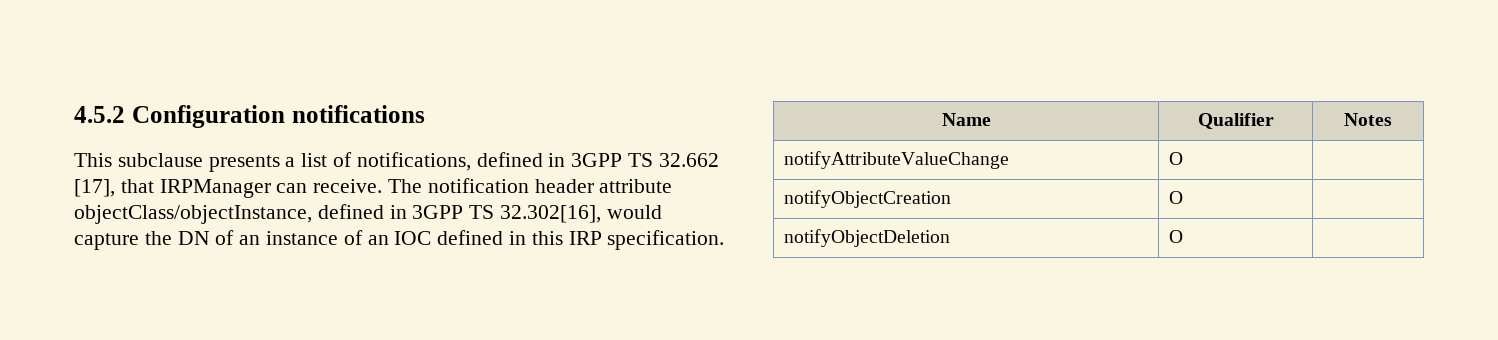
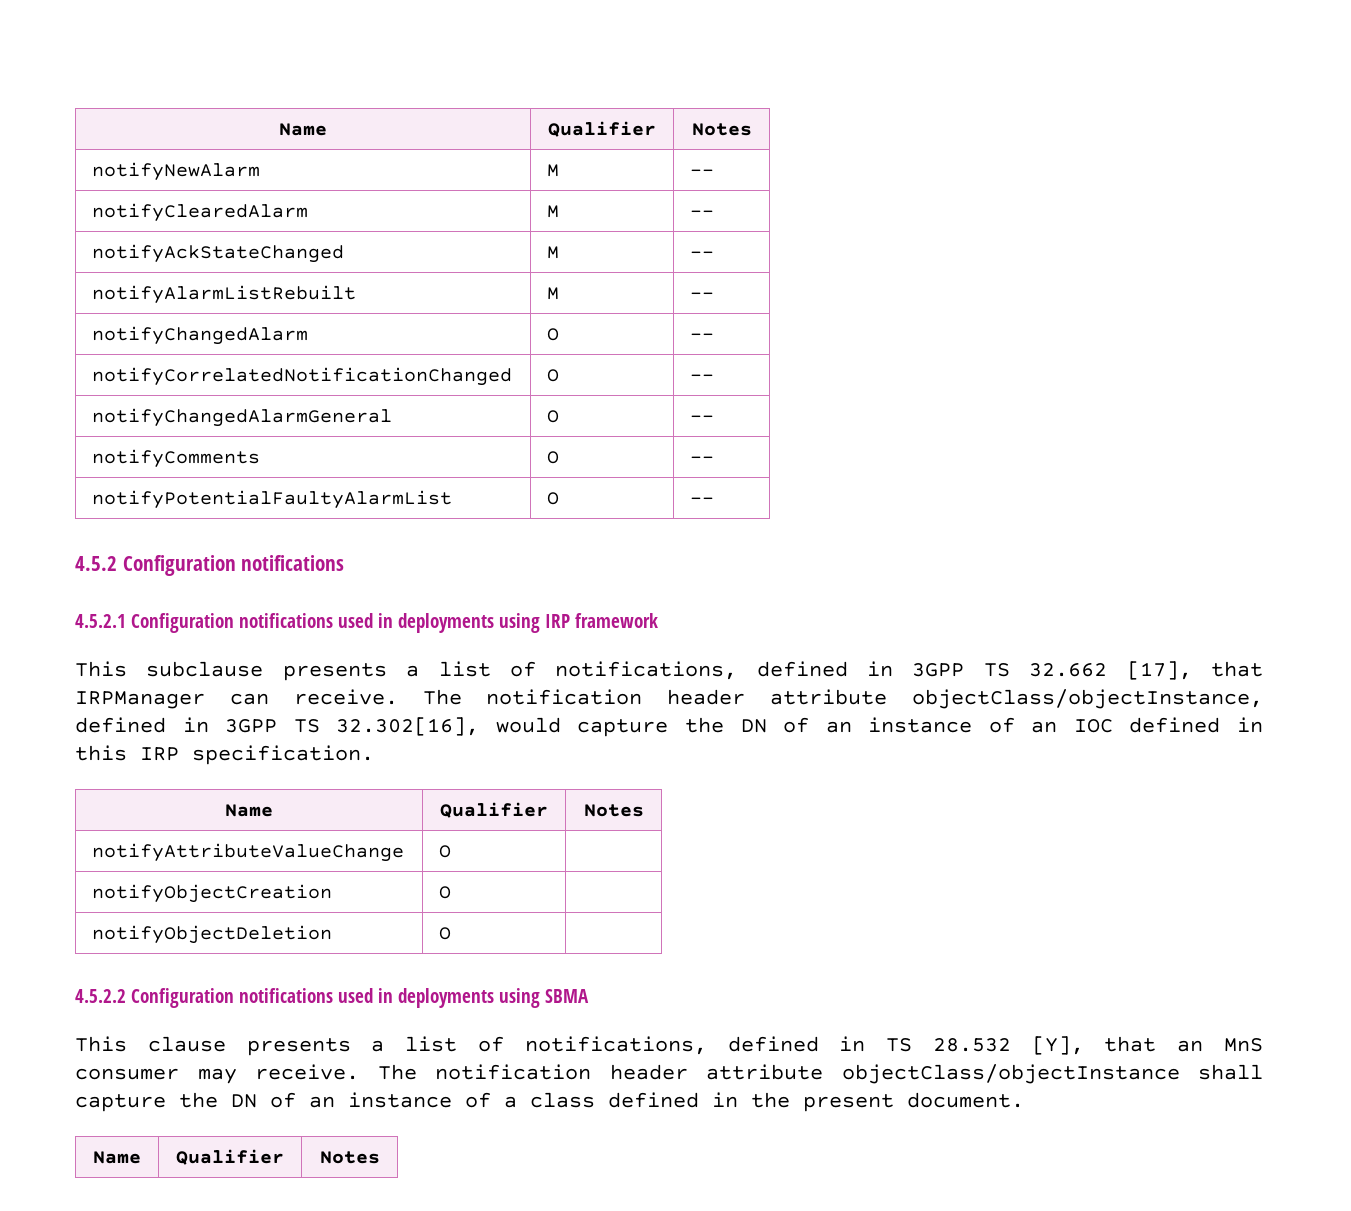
[74,105,425,128] 4.5.2 Configuration notifications -> [279,123,327,136] [548,121,656,137] [691,123,752,136] [92,162,261,181] [547,164,560,177] [690,169,715,176] [92,203,309,222] [547,205,560,218] [690,210,715,217] [92,244,345,263] [547,246,560,259] [690,251,715,258] [92,285,357,304] [547,287,560,300] [690,292,715,299] [92,326,309,345] [547,328,560,341] [690,333,715,340] [92,367,513,386] [547,369,560,382] [690,374,715,381] [92,408,393,427] [547,410,560,423] [690,415,715,422] [92,449,261,468] [547,451,560,464] [690,456,715,463] [92,490,453,509] [547,492,560,505] [690,497,715,504] [75,555,345,576] [75,613,658,633] Name | Qualifier | Notes // notifyNewAlarm | M | -- // notifyClearedAlarm | M | -- // notifyAckStateChanged | M | -- // notifyAlarmListRebuilt | M | -- // notifyChangedAlarm | O | -- // notifyCorrelatedNotificationChanged | O | -- // notifyChangedAlarmGeneral | O | -- // notifyComments | O | -- // notifyPotentialFaultyAlarmList | O | -- // 4.5.2 Configuration notifications // 4.5.2.1 Configuration notifications used in deployments using IRP framework
(1184, 236) none -> [75,988,589,1008] [75,1036,1263,1056] [75,1064,1263,1084] [75,1092,1024,1112] [93,1151,141,1164] [176,1149,284,1165] [319,1151,380,1164] // 4.5.2.2 Configuration notifications used in deployments using SBMA // This clause presents a list of notifications, defined in TS 28.532 [Y], that an MnS consumer may receive. The notification header attribute objectClass/objectInstance shall capture the DN of an instance of a class defined in the present document. // Name | Qualifier | Notes

